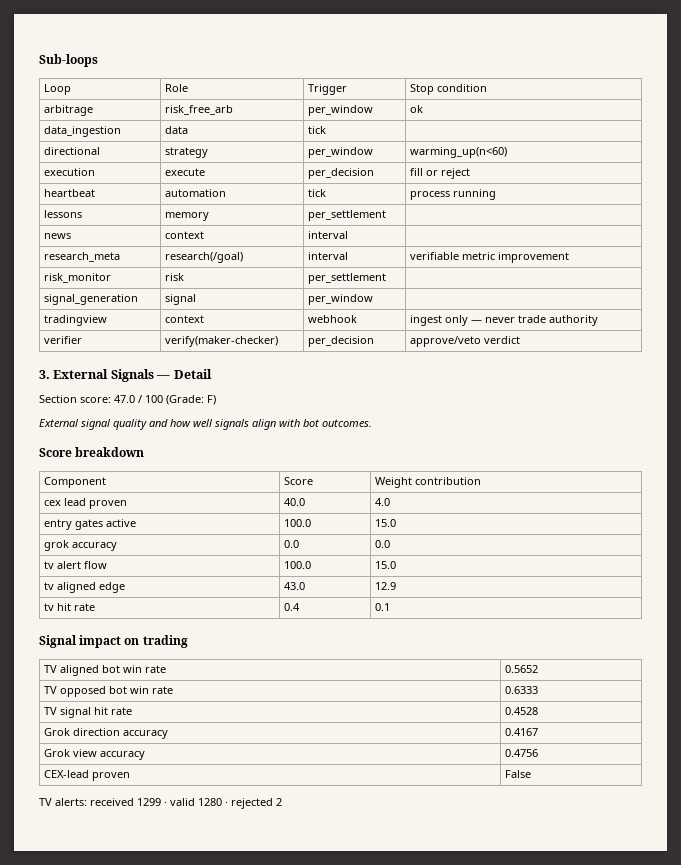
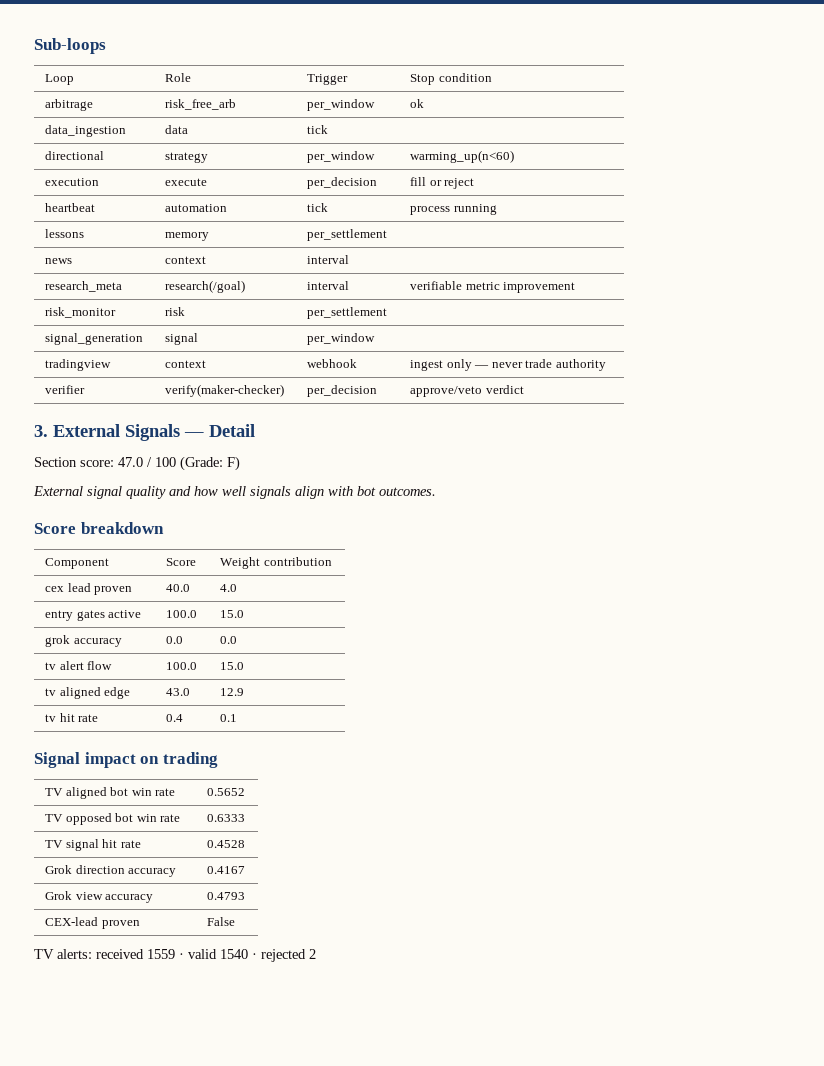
[504,749,538,757] 0.4756 -> [206,892,245,900] 0.4793
[137,798,161,806] 1299 -> [147,949,175,959] 1559
[198,798,222,806] 1280 -> [220,949,248,959] 1540

